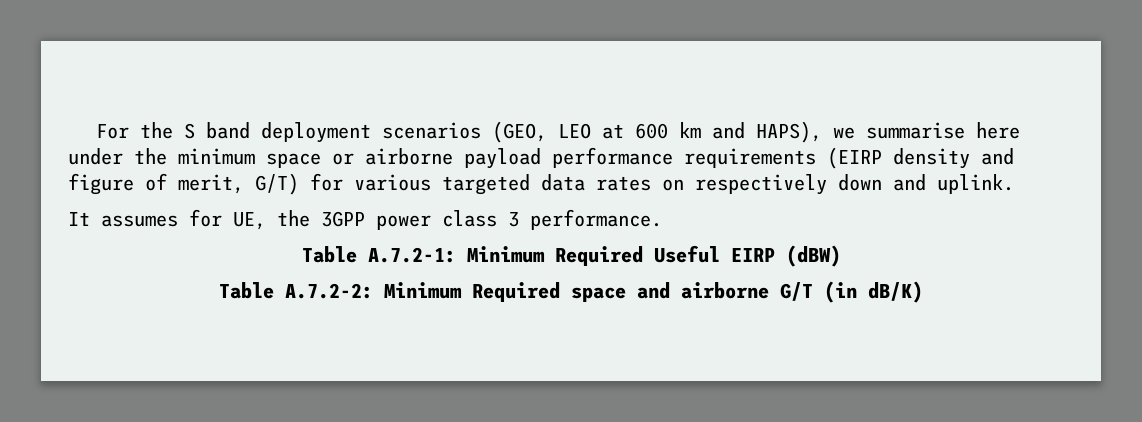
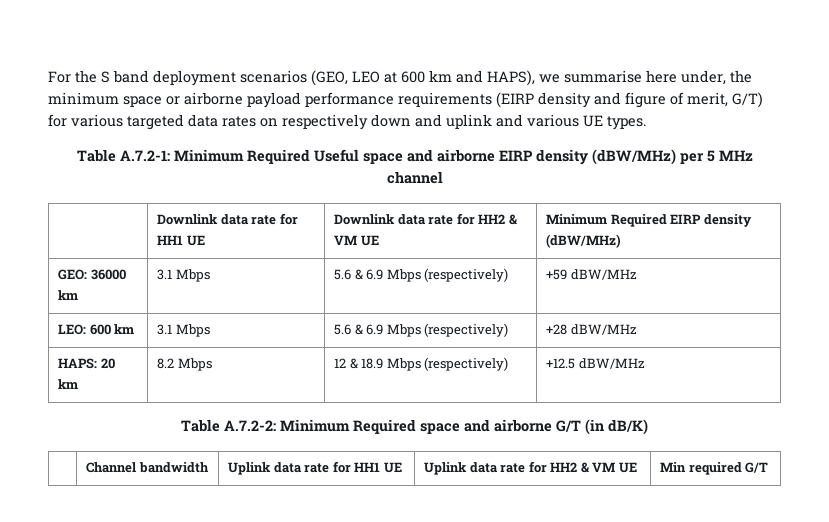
[68,148,123,165] under -> [681,70,726,85] under,
[937,174,1014,194] [68,209,662,230] uplink. // It assumes for UE, the 3GPP power class 3 performance. -> [446,114,646,130] uplink and various UE types.
[730,245,841,267] EIRP (dBW) -> [362,149,753,165] [386,171,443,184] [157,213,298,225] [157,235,205,246] [334,213,518,225] [334,235,379,246] [546,214,752,227] [546,234,622,248] [58,269,126,280] [58,290,79,300] [157,269,210,282] [334,268,509,282] [546,269,637,280] [58,324,135,335] [157,324,210,337] [334,323,509,337] [546,324,637,335] [58,358,115,369] [58,379,79,389] [157,358,212,371] [334,357,509,371] [546,358,645,369] space and airborne EIRP density (dBW/MHz) per 5 MHz channel // | Downlink data rate for HH1 UE | Downlink data rate for HH2 & VM UE | Minimum Required EIRP density (dBW/MHz) // GEO: 36000 km | 3.1 Mbps | 5.6 & 6.9 Mbps (respectively) | +59 dBW/MHz // LEO: 600 km | 3.1 Mbps | 5.6 & 6.9 Mbps (respectively) | +28 dBW/MHz // HAPS: 20 km | 8.2 Mbps | 12 & 18.9 Mbps (respectively) | +12.5 dBW/MHz
(923, 292) none -> [86,462,209,473] [228,461,402,475] [424,461,637,475] [660,462,769,475] // | Channel bandwidth | Uplink data rate for HH1 UE | Uplink data rate for HH2 & VM UE | Min required G/T

